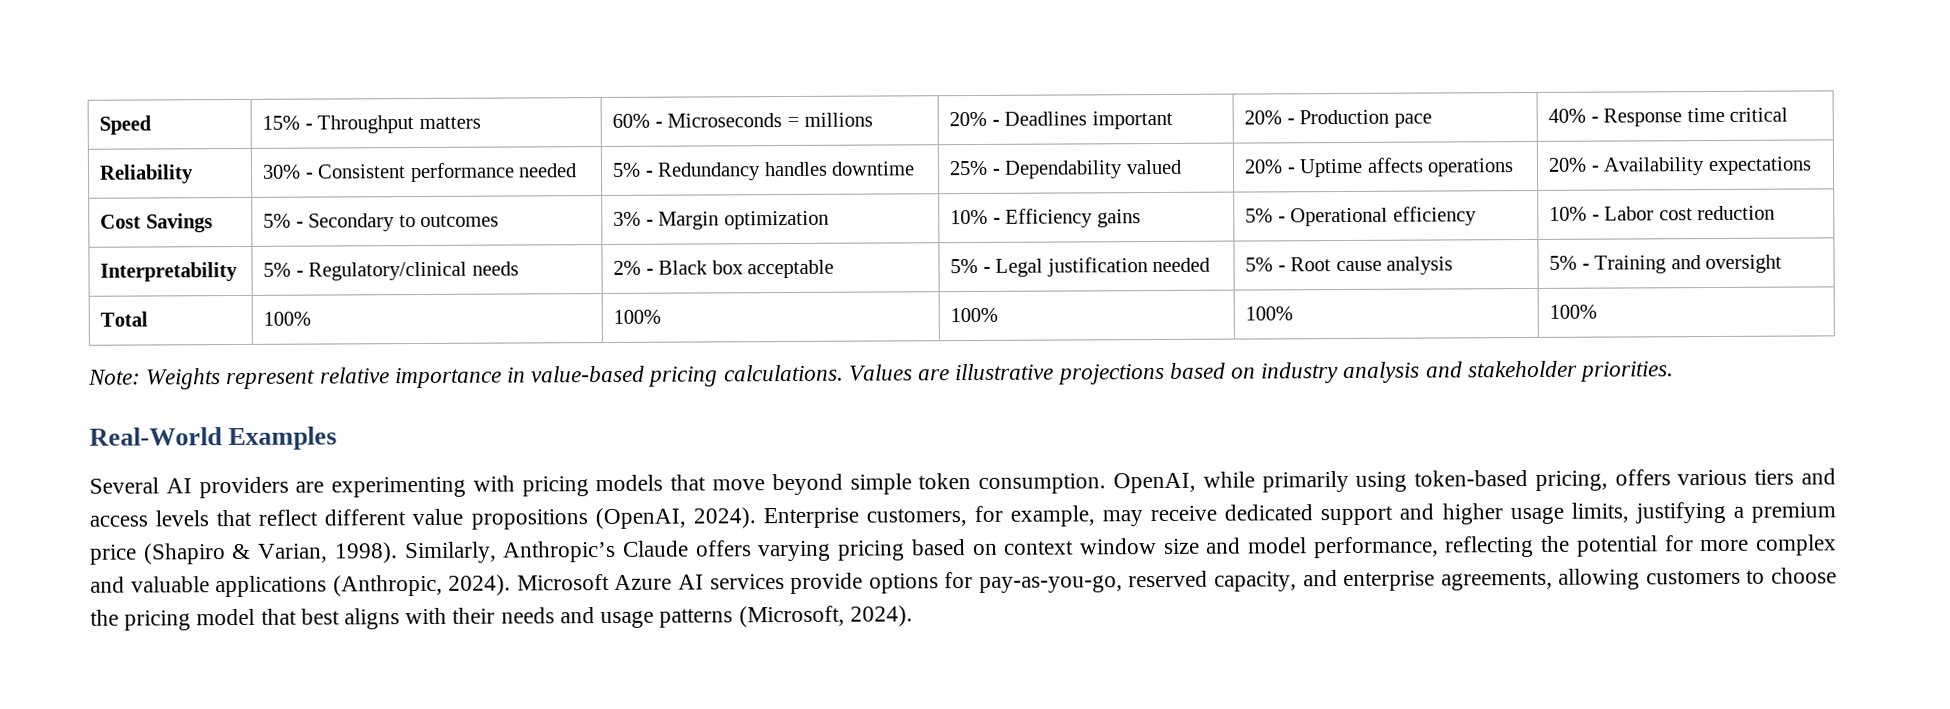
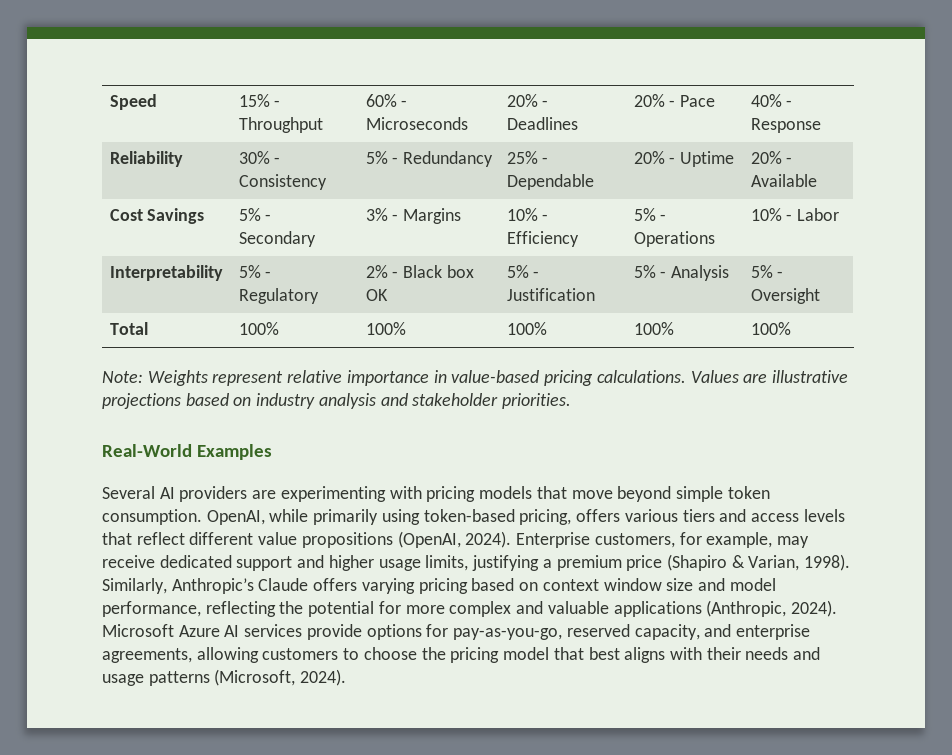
[418,116,481,130] matters -> (323, 125) none
[786,112,874,128] = millions -> (468, 123) none
[1091,110,1173,130] [1244,109,1432,128] important | 20% - Production pace -> [633,94,716,107] | 20% - Pace
[1686,107,1789,123] time critical -> (821, 125) none
[317,162,578,183] Consistent performance needed -> [238,174,327,190] Consistency
[763,161,916,177] handles downtime -> (494, 159) none
[1004,159,1182,179] Dependability valued -> [506,174,594,190] Dependable
[1366,157,1515,177] [1548,156,1812,176] affects operations | 20% - Availability expectations -> [750,151,793,164] [750,174,817,187] | 20% - Available
[398,214,500,228] to outcomes -> (316, 239) none
[658,210,829,230] Margin optimization -> [403,208,462,224] Margins
[1096,209,1141,228] [1245,206,1477,227] gains | 5% - Operational efficiency -> [633,208,667,221] [633,231,715,247] | 5% - Operations
[1658,205,1776,221] cost reduction -> (840, 214) none
[308,261,519,281] Regulatory/clinical needs -> [238,288,319,304] Regulatory
[747,259,835,279] [950,257,1211,277] [1245,256,1454,275] [1549,254,1783,274] acceptable | 5% - Legal justification needed | 5% - Root cause analysis | 5% - Training and oversight -> [365,289,388,301] [506,265,540,278] [506,288,595,301] [633,265,730,281] [750,265,784,278] [750,288,820,304] OK | 5% - Justification | 5% - Analysis | 5% - Oversight

